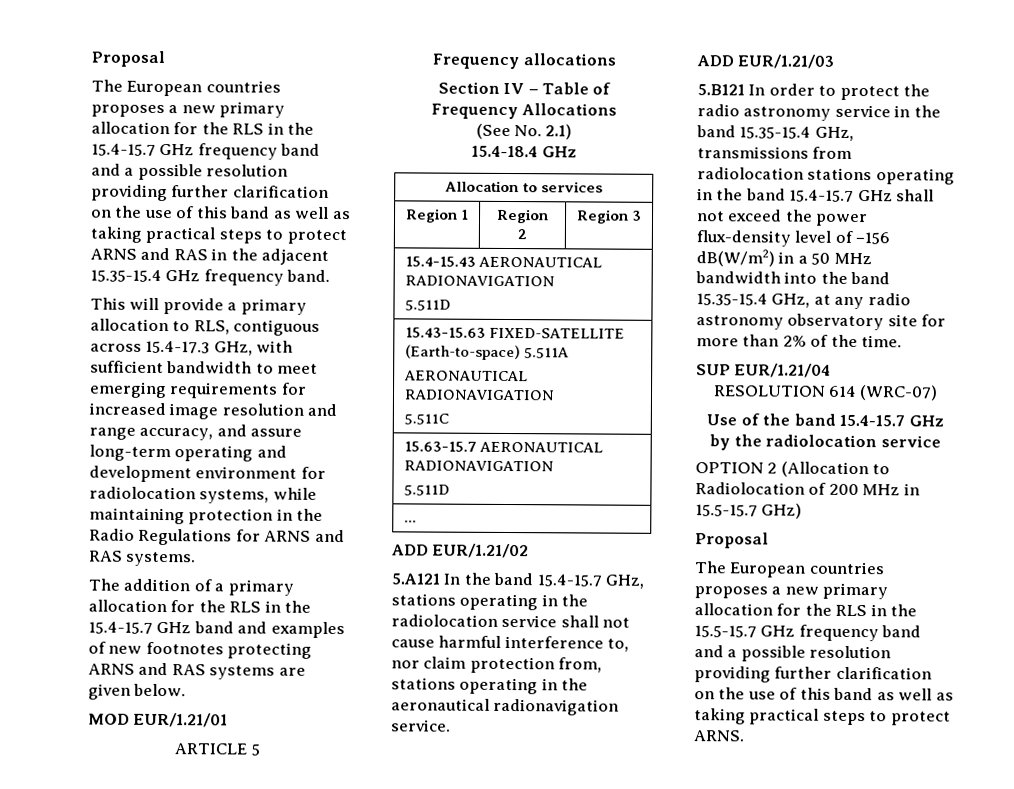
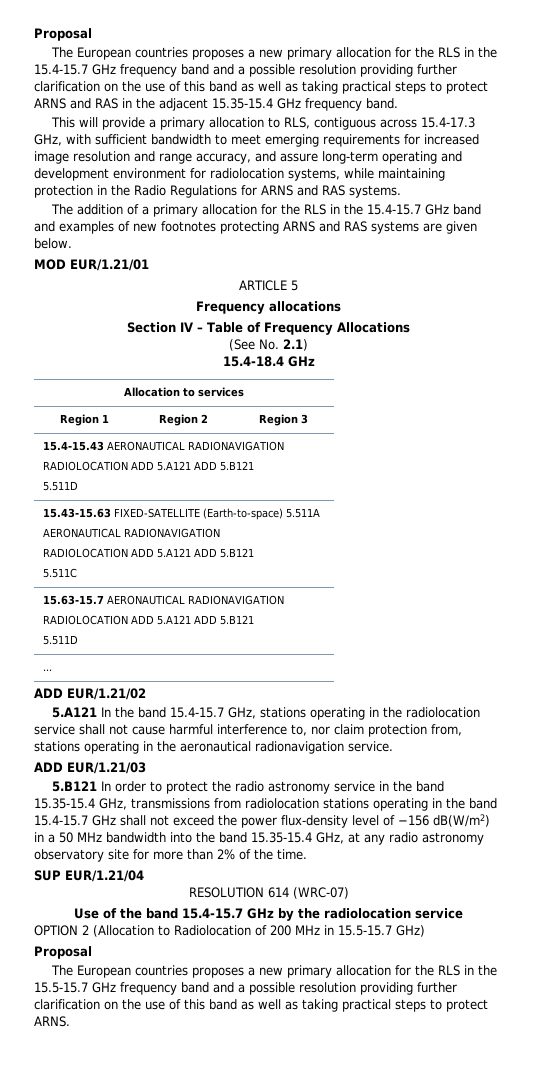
(555, 281) none -> [43,461,255,471] // RADIOLOCATION ADD 5.A121 ADD 5.B121
(555, 395) none -> [43,548,255,558] // RADIOLOCATION ADD 5.A121 ADD 5.B121
(554, 466) none -> [43,615,255,625] // RADIOLOCATION ADD 5.A121 ADD 5.B121

